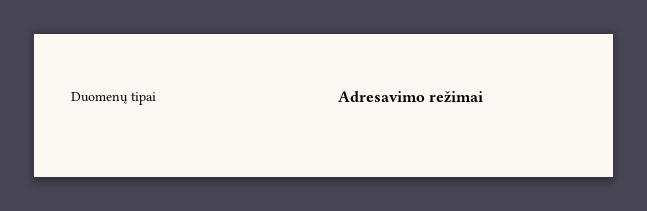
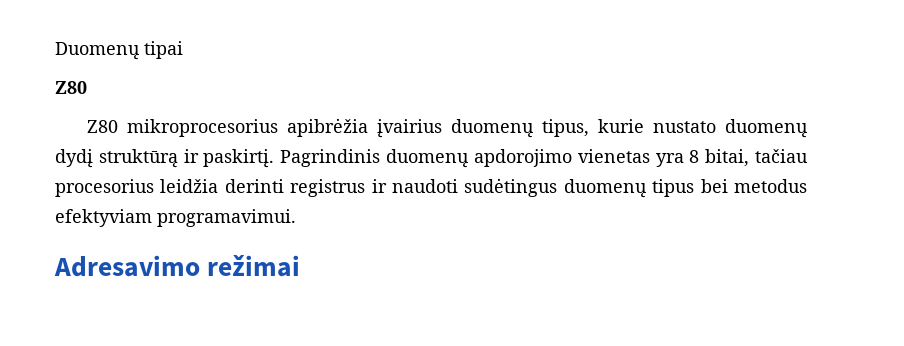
(156, 98) none -> [55,81,87,94] [86,118,809,138] [55,149,809,168] [55,178,807,198] [55,209,296,227] // Z80 // Z80 mikroprocesorius apibrėžia įvairius duomenų tipus, kurie nustato duomenų dydį struktūrą ir paskirtį. Pagrindinis duomenų apdorojimo vienetas yra 8 bitai, tačiau procesorius leidžia derinti registrus ir naudoti sudėtingus duomenų tipus bei metodus efektyviam programavimui.

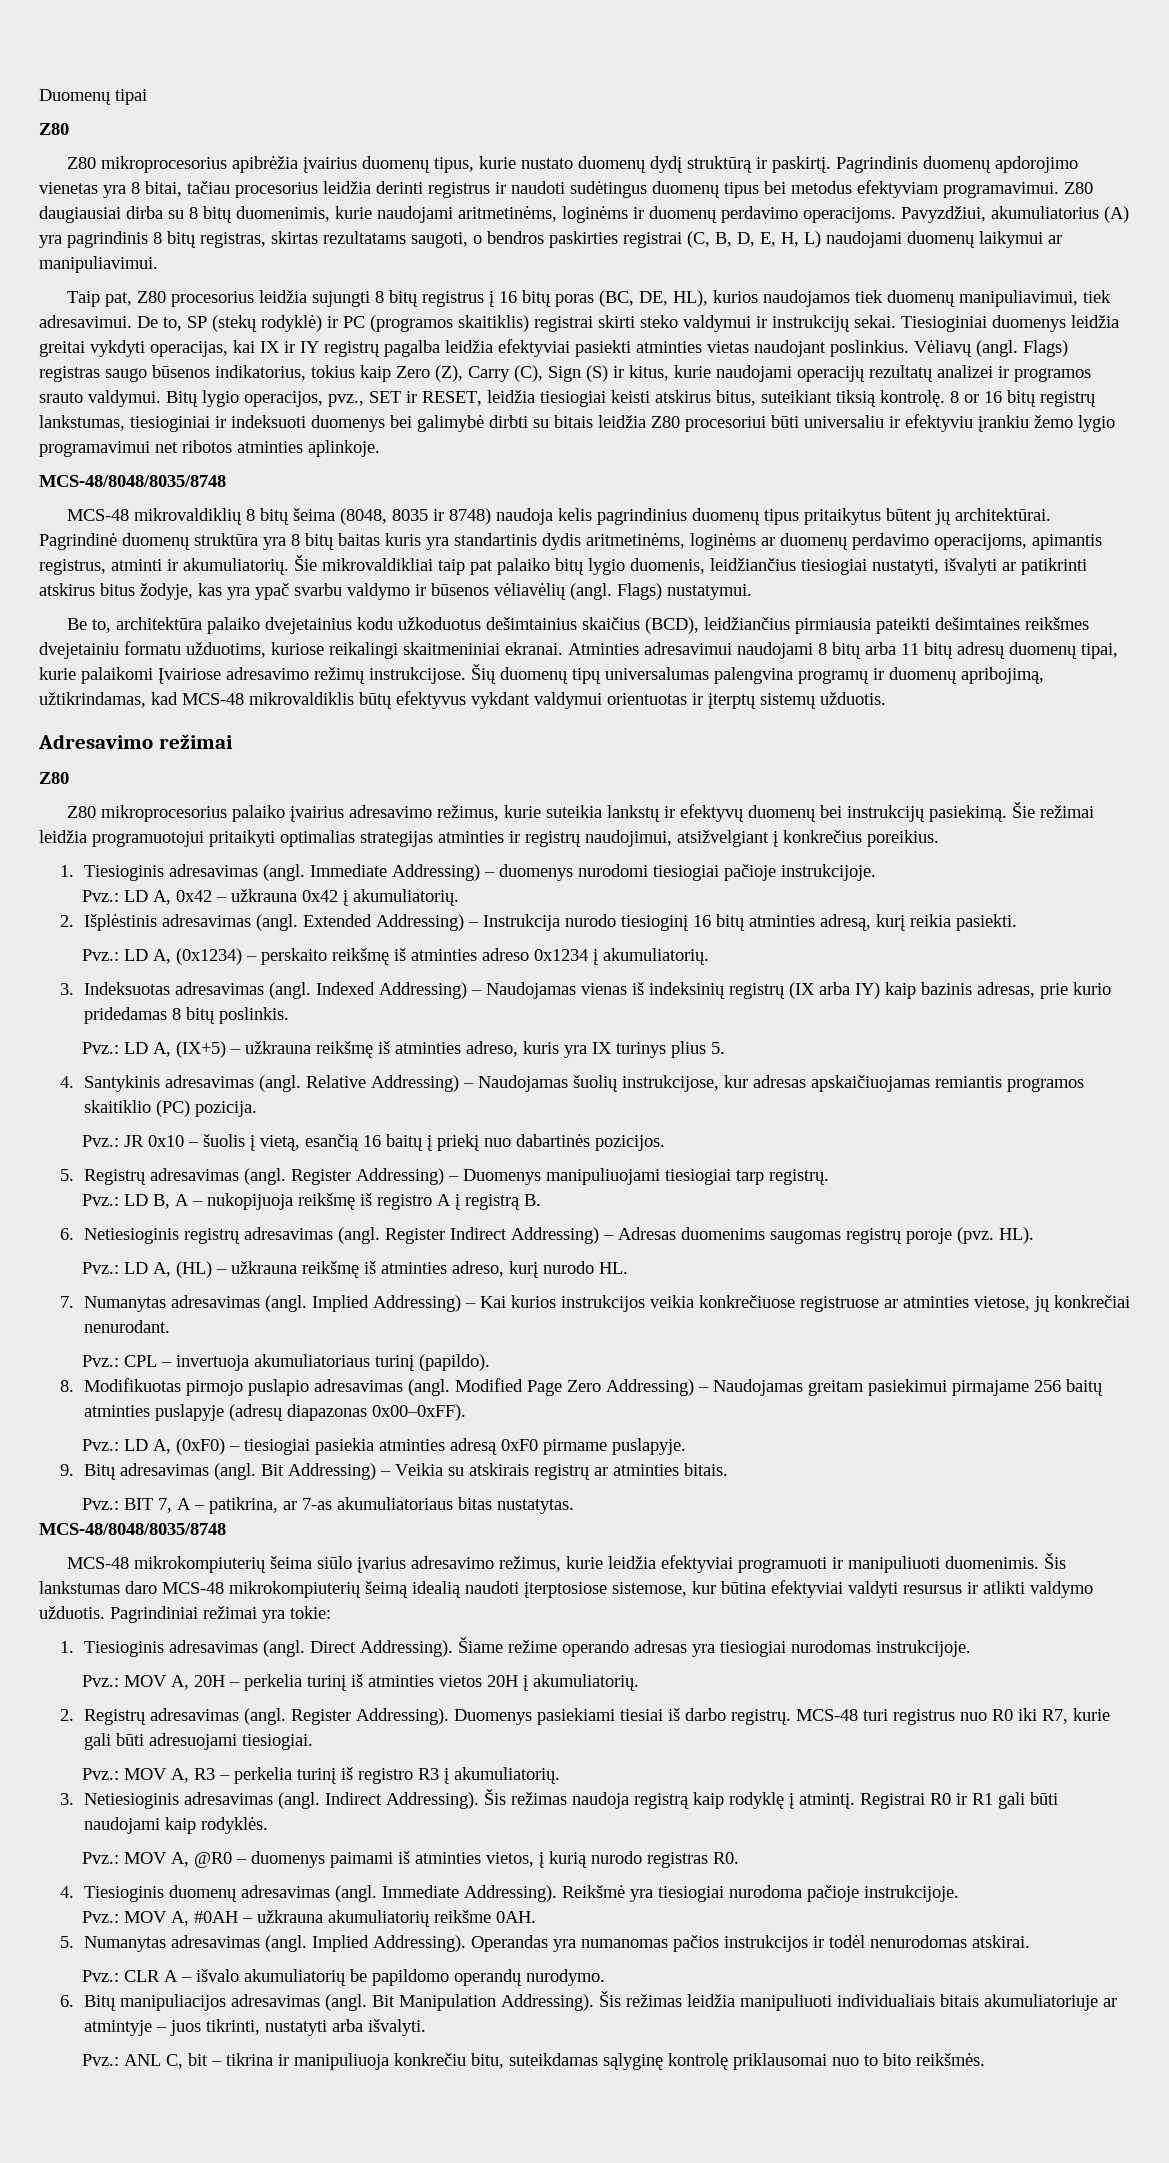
[54,254,301,277] // Adresavimo režimai -> [1064,182,1093,194] [39,205,1129,223] [39,231,1062,248] [39,256,158,273] [67,290,1112,307] [39,314,1119,332] [39,339,1068,357] [39,365,1091,382] [39,390,1096,407] [39,414,1115,432] [39,440,380,457] [39,475,226,487] [67,508,1052,525] [39,532,1102,550] [39,555,1087,575] [39,582,752,600] [67,617,1090,634] [39,641,1118,659] [39,664,1044,684] [39,691,886,709] [38,734,233,749] [39,772,69,784] [67,802,1095,822] [39,830,939,847] [60,864,876,881] [81,889,459,906] [60,913,1017,931] [81,948,709,965] [60,982,1111,999] [83,1007,289,1024] [81,1041,725,1058] [60,1075,1084,1092] [83,1100,257,1117] [81,1133,665,1151] [60,1168,829,1185] [81,1193,541,1210] [60,1227,1034,1244] [81,1261,628,1278] [60,1295,1130,1312] [83,1320,170,1333] [81,1354,490,1371] [60,1378,1103,1396] [83,1404,466,1421] [81,1438,686,1455] [60,1463,728,1480] [81,1497,574,1514] [39,1523,226,1535] [67,1553,1067,1573] [39,1580,1093,1598] [39,1606,331,1623] [60,1637,971,1657] [81,1674,639,1691] [60,1708,1110,1725] [83,1733,313,1750] [81,1767,560,1784] [60,1789,1058,1809] [83,1816,268,1834] [81,1851,739,1868] [60,1884,959,1902] [81,1910,536,1927] [60,1934,1030,1952] [81,1969,605,1986] [60,1991,1117,2011] [83,2019,426,2036] [81,2052,985,2070] Z80 daugiausiai dirba su 8 bitų duomenimis, kurie naudojami aritmetinėms, loginėms ir duomenų perdavimo operacijoms. Pavyzdžiui, akumuliatorius (A) yra pagrindinis 8 bitų registras, skirtas rezultatams saugoti, o bendros paskirties registrai (C, B, D, E, H, L) naudojami duomenų laikymui ar manipuliavimui. // Taip pat, Z80 procesorius leidžia sujungti 8 bitų registrus į 16 bitų poras (BC, DE, HL), kurios naudojamos tiek duomenų manipuliavimui, tiek adresavimui. De to, SP (stekų rodyklė) ir PC (programos skaitiklis) registrai skirti steko valdymui ir instrukcijų sekai. Tiesioginiai duomenys leidžia greitai vykdyti operacijas, kai IX ir IY registrų pagalba leidžia efektyviai pasiekti atminties vietas naudojant poslinkius. Vėliavų (angl. Flags) registras saugo būsenos indikatorius, tokius kaip Zero (Z), Carry (C), Sign (S) ir kitus, kurie naudojami operacijų rezultatų analizei ir programos srauto valdymui. Bitų lygio operacijos, pvz., SET ir RESET, leidžia tiesiogiai keisti atskirus bitus, suteikiant tiksią kontrolę. 8 or 16 bitų registrų lankstumas, tiesioginiai ir indeksuoti duomenys bei galimybė dirbti su bitais leidžia Z80 procesoriui būti universaliu ir efektyviu įrankiu žemo lygio programavimui net ribotos atminties aplinkoje. // MCS-48/8048/8035/8748 // MCS-48 mikrovaldiklių 8 bitų šeima (8048, 8035 ir 8748) naudoja kelis pagrindinius duomenų tipus pritaikytus būtent jų architektūrai. Pagrindinė duomenų struktūra yra 8 bitų baitas kuris yra standartinis dydis aritmetinėms, loginėms ar duomenų perdavimo operacijoms, apimantis registrus, atminti ir akumuliatorių. Šie mikrovaldikliai taip pat palaiko bitų lygio duomenis, leidžiančius tiesiogiai nustatyti, išvalyti ar patikrinti atskirus bitus žodyje, kas yra ypač svarbu valdymo ir būsenos vėliavėlių (angl. Flags) nustatymui. // Be to, architektūra palaiko dvejetainius kodu užkoduotus dešimtainius skaičius (BCD), leidžiančius pirmiausia pateikti dešimtaines reikšmes dvejetainiu formatu užduotims, kuriose reikalingi skaitmeniniai ekranai. Atminties adresavimui naudojami 8 bitų arba 11 bitų adresų duomenų tipai, kurie palaikomi Įvairiose adresavimo režimų instrukcijose. Šių duomenų tipų universalumas palengvina programų ir duomenų apribojimą, užtikrindamas, kad MCS-48 mikrovaldiklis būtų efektyvus vykdant valdymui orientuotas ir įterptų sistemų užduotis. // Adresavimo režimai // Z80 // Z80 mikroprocesorius palaiko įvairius adresavimo režimus, kurie suteikia lankstų ir efektyvų duomenų bei instrukcijų pasiekimą. Šie režimai leidžia programuotojui pritaikyti optimalias strategijas atminties ir registrų naudojimui, atsižvelgiant į konkrečius poreikius. // 1. Tiesioginis adresavimas (angl. Immediate Addressing) – duomenys nurodomi tiesiogiai pačioje instrukcijoje. // Pvz.: LD A, 0x42 – užkrauna 0x42 į akumuliatorių. // 2. Išplėstinis adresavimas (angl. Extended Addressing) – Instrukcija nurodo tiesioginį 16 bitų atminties adresą, kurį reikia pasiekti. // Pvz.: LD A, (0x1234) – perskaito reikšmę iš atminties adreso 0x1234 į akumuliatorių. // 3. Indeksuotas adresavimas (angl. Indexed Addressing) – Naudojamas vienas iš indeksinių registrų (IX arba IY) kaip bazinis adresas, prie kurio pridedamas 8 bitų poslinkis. // Pvz.: LD A, (IX+5) – užkrauna reikšmę iš atminties adreso, kuris yra IX turinys plius 5. // 4. Santykinis adresavimas (angl. Relative Addressing) – Naudojamas šuolių instrukcijose, kur adresas apskaičiuojamas remiantis programos skaitiklio (PC) pozicija. // Pvz.: JR 0x10 – šuolis į vietą, esančią 16 baitų į priekį nuo dabartinės pozicijos. // 5. Registrų adresavimas (angl. Register Addressing) – Duomenys manipuliuojami tiesiogiai tarp registrų. // Pvz.: LD B, A – nukopijuoja reikšmę iš registro A į registrą B. // 6. Netiesioginis registrų adresavimas (angl. Register Indirect Addressing) – Adresas duomenims saugomas registrų poroje (pvz. HL). // Pvz.: LD A, (HL) – užkrauna reikšmę iš atminties adreso, kurį nurodo HL. // 7. Numanytas adresavimas (angl. Implied Addressing) – Kai kurios instrukcijos veikia konkrečiuose registruose ar atminties vietose, jų konkrečiai nenurodant. // Pvz.: CPL – invertuoja akumuliatoriaus turinį (papildo). // 8. Modifikuotas pirmojo puslapio adresavimas (angl. Modified Page Zero Addressing) – Naudojamas greitam pasiekimui pirmajame 256 baitų atminties puslapyje (adresų diapazonas 0x00–0xFF). // Pvz.: LD A, (0xF0) – tiesiogiai pasiekia atminties adresą 0xF0 pirmame puslapyje. // 9. Bitų adresavimas (angl. Bit Addressing) – Veikia su atskirais registrų ar atminties bitais. // Pvz.: BIT 7, A – patikrina, ar 7-as akumuliatoriaus bitas nustatytas. // MCS-48/8048/8035/8748 // MCS-48 mikrokompiuterių šeima siūlo įvarius adresavimo režimus, kurie leidžia efektyviai programuoti ir manipuliuoti duomenimis. Šis lankstumas daro MCS-48 mikrokompiuterių šeimą idealią naudoti įterptosiose sistemose, kur būtina efektyviai valdyti resursus ir atlikti valdymo užduotis. Pagrindiniai režimai yra tokie: // 1. Tiesioginis adresavimas (angl. Direct Addressing). Šiame režime operando adresas yra tiesiogiai nurodomas instrukcijoje. // Pvz.: MOV A, 20H – perkelia turinį iš atminties vietos 20H į akumuliatorių. // 2. Registrų adresavimas (angl. Register Addressing). Duomenys pasiekiami tiesiai iš darbo registrų. MCS-48 turi registrus nuo R0 iki R7, kurie gali būti adresuojami tiesiogiai. // Pvz.: MOV A, R3 – perkelia turinį iš registro R3 į akumuliatorių. // 3. Netiesioginis adresavimas (angl. Indirect Addressing). Šis režimas naudoja registrą kaip rodyklę į atmintį. Registrai R0 ir R1 gali būti naudojami kaip rodyklės. // Pvz.: MOV A, @R0 – duomenys paimami iš atminties vietos, į kurią nurodo registras R0. // 4. Tiesioginis duomenų adresavimas (angl. Immediate Addressing). Reikšmė yra tiesiogiai nurodoma pačioje instrukcijoje. // Pvz.: MOV A, #0AH – užkrauna akumuliatorių reikšme 0AH. // 5. Numanytas adresavimas (angl. Implied Addressing). Operandas yra numanomas pačios instrukcijos ir todėl nenurodomas atskirai. // Pvz.: CLR A – išvalo akumuliatorių be papildomo operandų nurodymo. // 6. Bitų manipuliacijos adresavimas (angl. Bit Manipulation Addressing). Šis režimas leidžia manipuliuoti individualiais bitais akumuliatoriuje ar atmintyje – juos tikrinti, nustatyti arba išvalyti. // Pvz.: ANL C, bit – tikrina ir manipuliuoja konkrečiu bitu, suteikdamas sąlyginę kontrolę priklausomai nuo to bito reikšmės.

